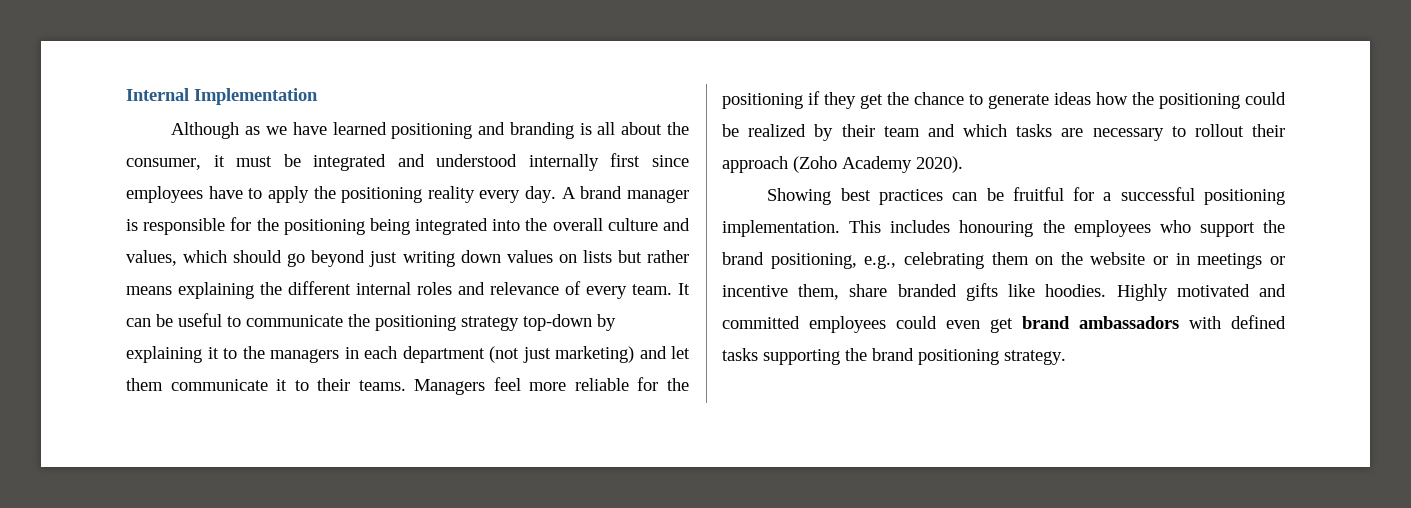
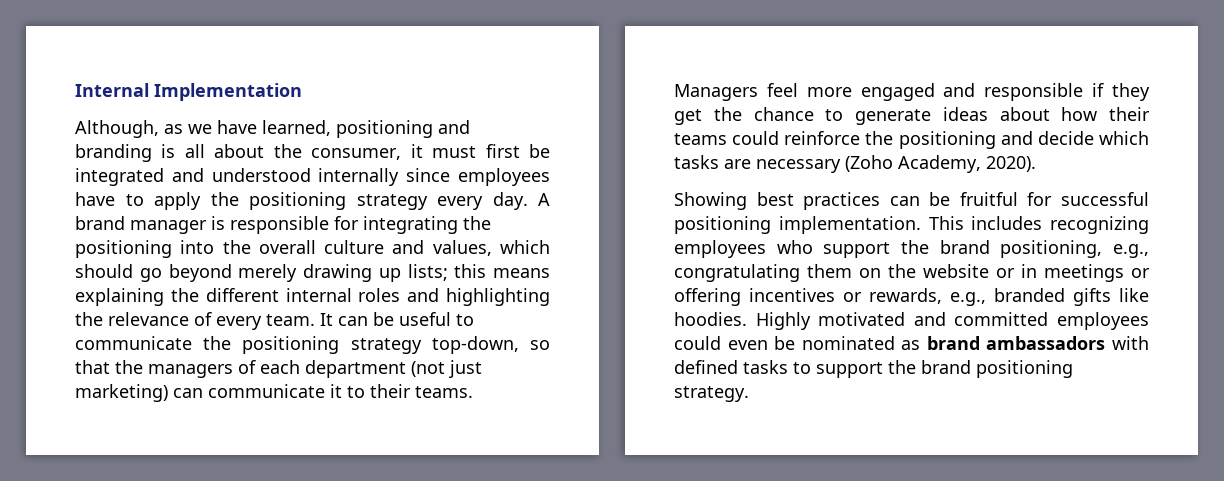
[171,122,240,139] Although -> [75,120,159,138] Although,
[332,122,387,135] learned -> [262,120,331,136] learned,
(273, 161) none -> [485,144,520,158] first
[610,153,641,167] first -> (400, 177) none
[427,186,475,203] reality -> [356,194,428,210] strategy
[256,218,489,235] the positioning being integrated -> [363,216,491,234] [75,240,172,258] integrating the positioning
[369,250,689,267] just writing down values on lists but rather -> [238,264,487,282] merely drawing up lists; this
(485, 288) none -> [445,288,550,306] [75,312,103,326] highlighting the
[523,314,616,331] [126,346,237,363] top-down by explaining it to -> [431,336,550,354] [75,360,110,374] top-down, so that
[344,347,359,359] in -> [238,360,256,374] of
[639,346,690,359] [126,378,163,391] and let them -> [173,388,203,398] can
[574,377,689,391] [722,93,803,109] reliable for the positioning -> [860,83,1084,101] engaged and responsible
[1096,92,1286,109] [722,124,1285,141] [722,156,912,173] how the positioning could be realized by their team and which tasks are necessary to rollout their approach (Zoho Academy -> [999,107,1150,121] [674,131,1149,149] [674,155,981,173] about how their teams could reinforce the positioning and decide which tasks are necessary (Zoho Academy,
[1103,192,1112,201] a -> (1053, 199) none
[959,220,1065,237] honouring the -> [1050,216,1149,234] recognizing
[903,252,984,269] celebrating -> [674,264,800,282] congratulating
[722,284,888,300] incentive them, share -> [674,288,986,306] offering incentives or rewards, e.g.,
[990,318,1013,333] get -> [774,336,921,350] be nominated as
[763,349,840,365] supporting -> [793,362,883,378] to support

